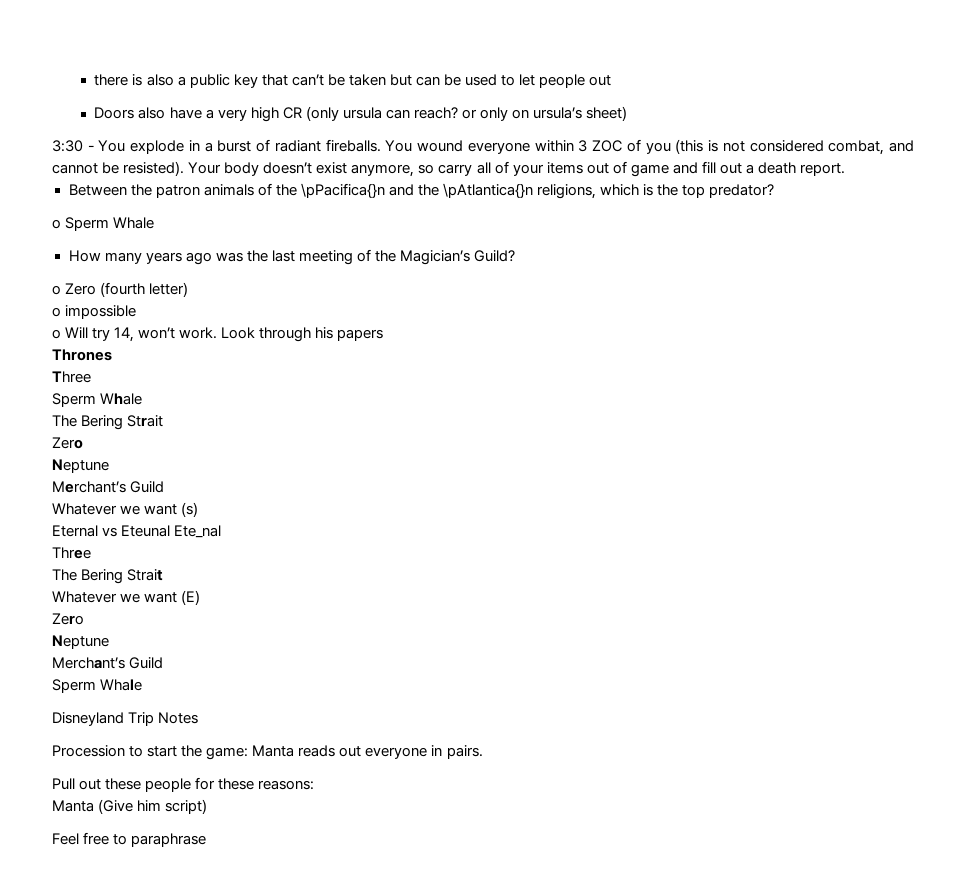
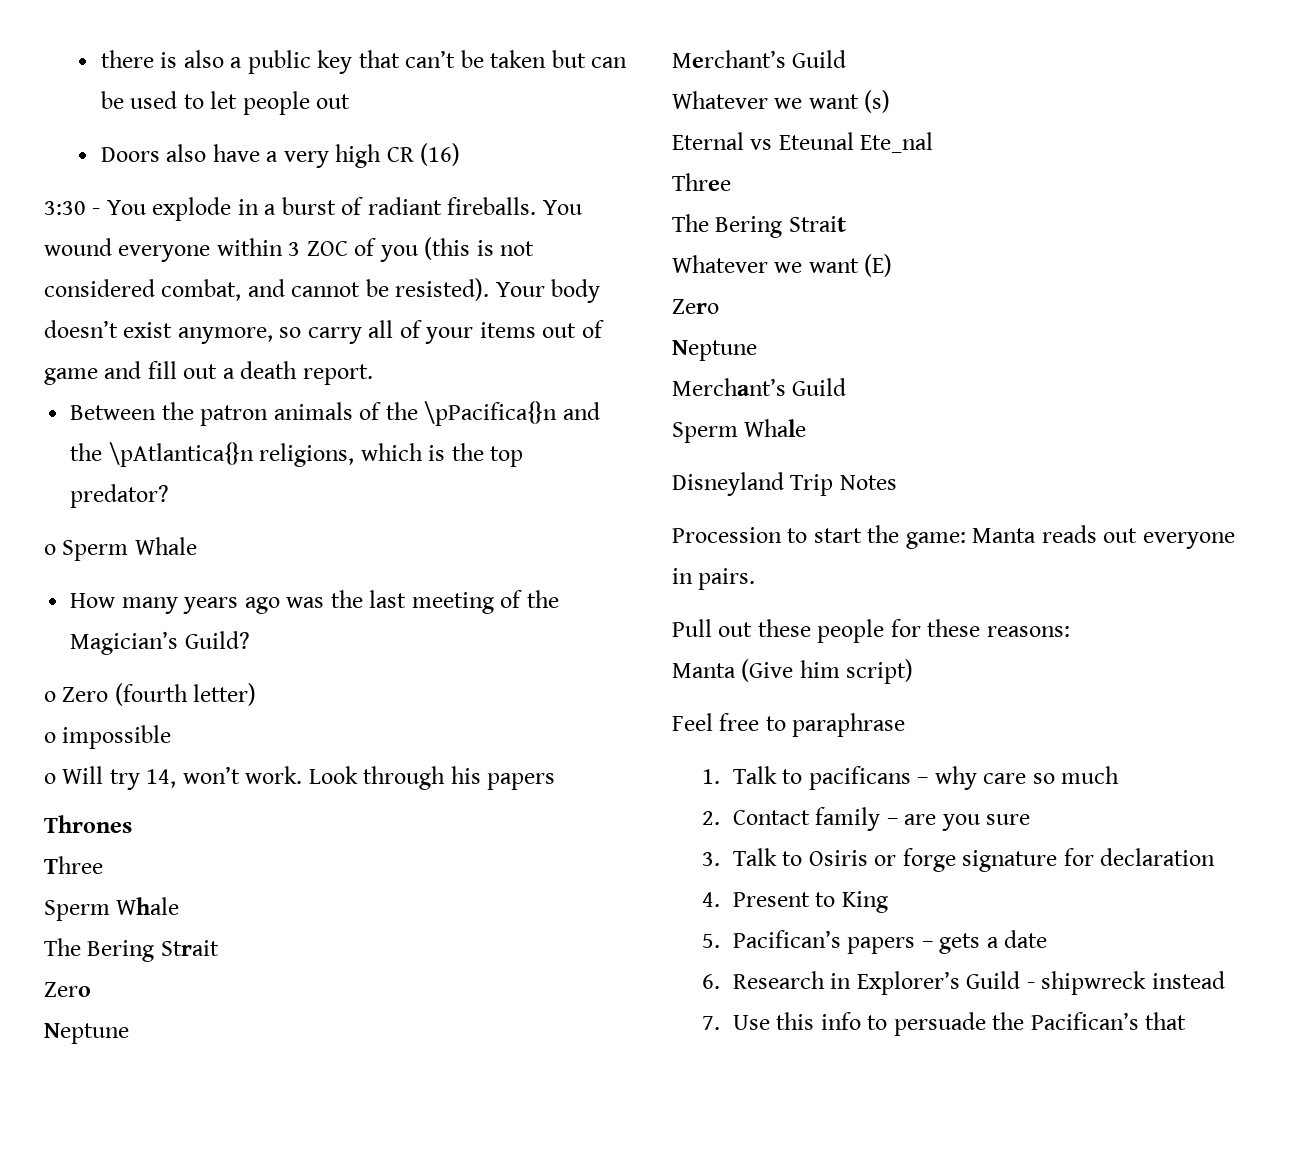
[305,106,628,121] (only ursula can reach? or only on ursula’s sheet) -> [420,143,461,166] (16)
(207, 840) none -> [702,766,1120,790] [702,807,1031,831] [702,848,1216,872] [702,891,888,913] [702,930,1048,954] [702,971,1225,995] [702,1012,1187,1036] // 1. Talk to pacificans – why care so much // 2. Contact family – are you sure // 3. Talk to Osiris or forge signature for declaration // 4. Present to King // 5. Pacifican’s papers – gets a date // 6. Research in Explorer’s Guild - shipwreck instead // 7. Use this info to persuade the Pacifican’s that

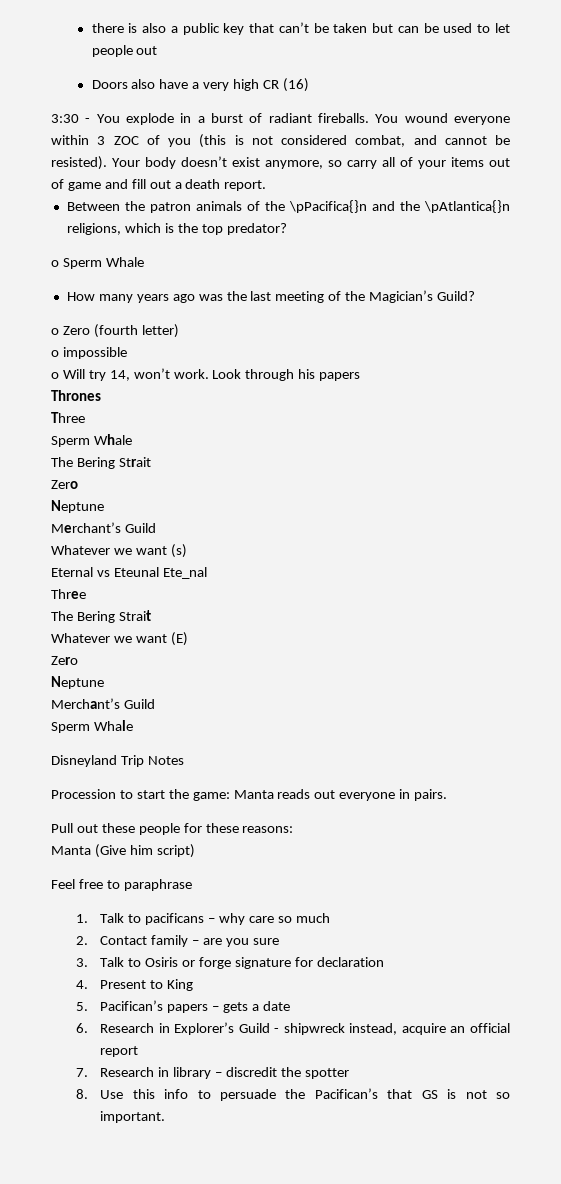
[1151,971,1225,989] [702,1016,721,1030] instead // 7. -> [349,1023,510,1035] [100,1046,139,1057] [75,1067,349,1079] [75,1089,88,1099] instead, acquire an official report // 7. Research in library – discredit the spotter // 8.
(1187, 1021) none -> [421,1089,510,1099] [100,1111,166,1123] GS is not so important.

